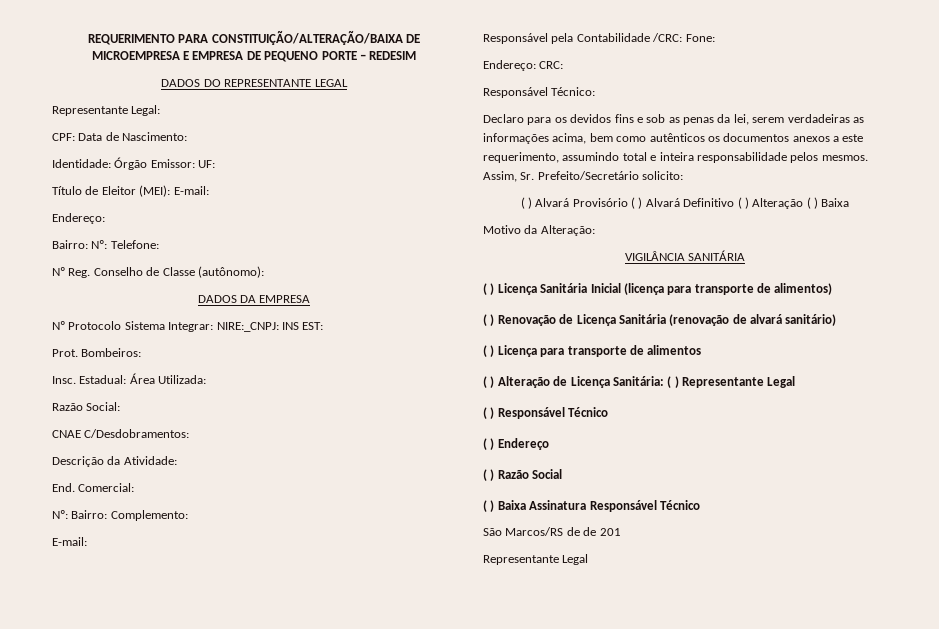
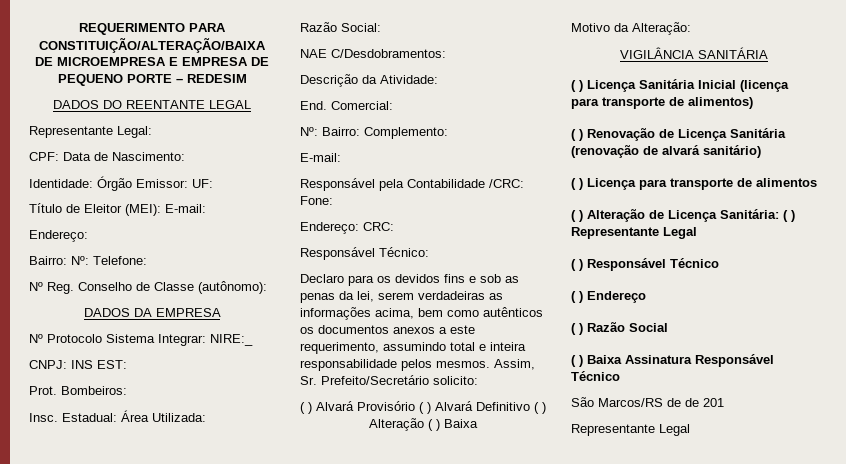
[224,79,312,87] REPRESENTANTE -> [126,100,205,109] REENTANTE
[216,322,279,332] NIRE:_CNPJ: -> [210,334,253,346] [29,360,67,369] NIRE:_ // CNPJ:
[52,430,81,438] CNAE -> [300,49,327,58] NAE

